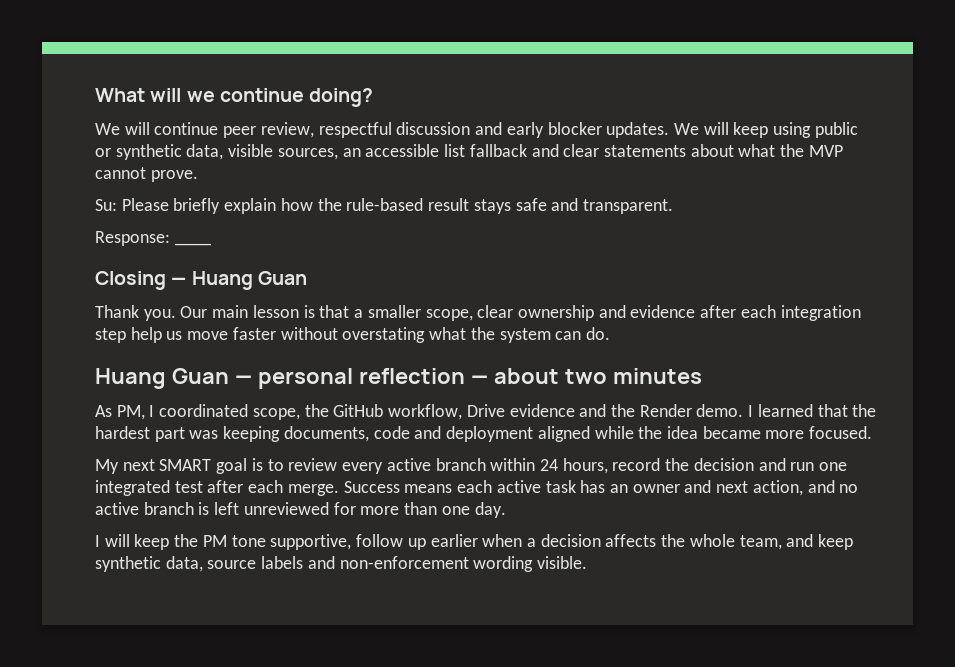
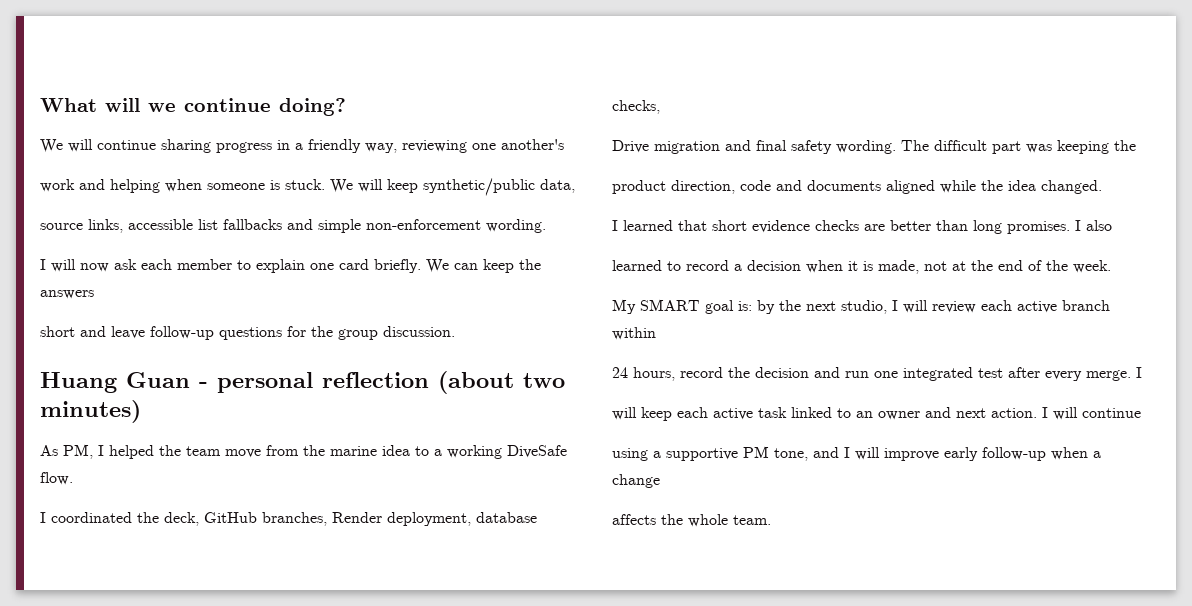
[223,122,858,138] [95,144,843,160] [95,167,198,182] [95,198,673,214] [95,231,211,246] [95,271,307,290] [95,305,861,321] [95,327,610,343] [95,368,252,389] peer review, respectful discussion and early blocker updates. We will keep using public or synthetic data, visible sources, an accessible list fallback and clear statements about what the MVP cannot prove. // Su: Please briefly explain how the rule-based result stays safe and transparent. // Response: ____ // Closing — Huang Guan // Thank you. Our main lesson is that a smaller scope, clear ownership and evidence after each integration step help us move faster without overstating what the system can do. // Huang Guan — -> [161,139,564,153] [40,178,575,196] [40,219,546,233] [40,259,541,273] [40,290,94,299] [40,326,455,340] [40,372,208,393] sharing progress in a friendly way, reviewing one another's // work and helping when someone is stuck. We will keep synthetic/public data, // source links, accessible list fallbacks and simple non-enforcement wording. // I will now ask each member to explain one card briefly. We can keep the answers // short and leave follow-up questions for the group discussion. // Huang Guan -
[470,368,702,384] — about two minutes -> [438,371,565,394] [40,400,141,423] (about two minutes)
[159,404,877,420] [95,426,369,442] coordinated scope, the GitHub workflow, Drive evidence and the Render demo. I learned that the hardest part was keeping documents, -> [109,445,567,459] [40,472,73,485] [40,512,537,526] [612,100,660,114] [612,140,1136,154] [612,180,735,194] helped the team move from the marine idea to a working DiveSafe flow. // I coordinated the deck, GitHub branches, Render deployment, database checks, // Drive migration and final safety wording. The difficult part was keeping the // product direction,
[446,426,534,442] deployment -> [807,180,881,191] documents
[702,426,873,439] became more focused. -> [1041,180,1102,194] [612,220,1112,234] [612,260,1111,274] changed. // I learned that short evidence checks are better than long promises. I also // learned to record a decision when it is made, not at the end of the week.
[122,459,155,471] next -> (636, 306) none
[251,458,384,474] is to review every -> [738,300,1012,314] is: by the next studio, I will review each
(536, 464) none -> (656, 333) //
[248,480,453,496] each merge. Success means -> [1045,367,1142,381] [612,407,672,421] every merge. I // will keep
[580,480,606,493] has -> [791,407,851,418] linked to
[752,480,859,496] [95,502,506,518] [95,534,478,550] action, and no active branch is left unreviewed for more than one day. // I will keep the PM tone supportive, follow up earlier -> [991,407,1141,420] [612,446,1046,461] action. I will continue // using a supportive PM tone, and I will improve early follow-up
[540,534,601,547] decision -> [612,474,660,488] change //
[739,534,854,550] [95,556,588,572] team, and keep synthetic data, source labels and non-enforcement wording visible. -> [733,515,771,525] team.

